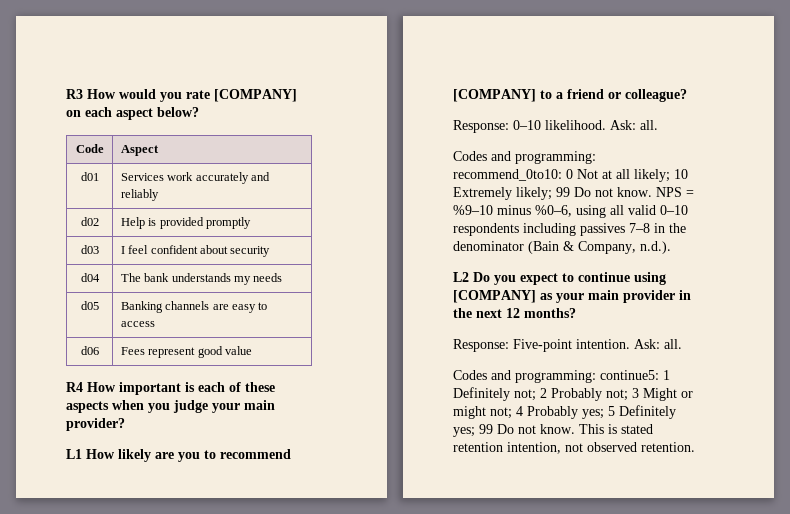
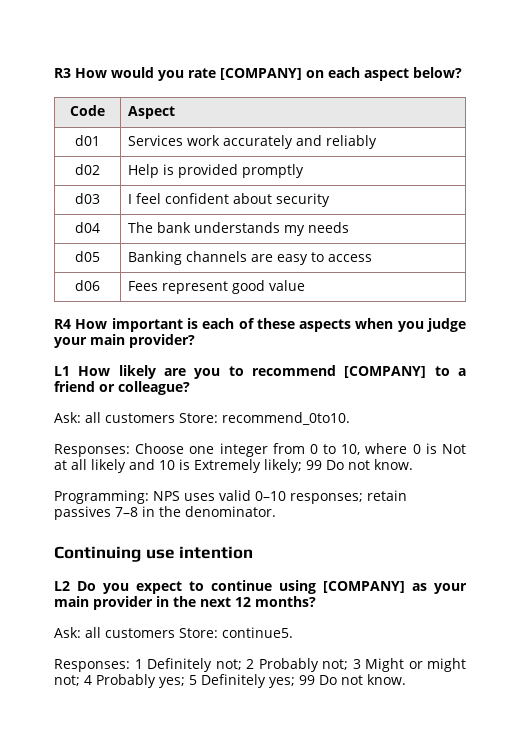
[453,120,658,133] [453,151,596,164] [453,169,688,182] Response: 0–10 likelihood. Ask: all. // Codes and programming: recommend_0to10: 0 Not at all likely; 10 -> [54,412,350,425] [54,443,467,457] [54,459,190,473] Ask: all customers Store: recommend_0to10. // Responses: Choose one integer from 0 to 10, where 0 is Not at all likely and 10 is
[656,187,694,197] [453,205,688,218] [453,223,686,236] [453,241,671,254] NPS = %9–10 minus %0–6, using all valid 0–10 respondents including passives 7–8 in the denominator (Bain & Company, n.d.). -> [54,490,407,504] [54,506,276,520] [54,546,254,562] // Programming: NPS uses valid 0–10 responses; retain passives 7–8 in the denominator. // Continuing use intention
[453,339,682,352] [453,370,659,383] Response: Five-point intention. Ask: all. // Codes and programming: continue5: -> [54,627,293,638] [54,659,130,672] Ask: all customers Store: continue5. // Responses:
[579,424,653,434] [453,442,695,454] This is stated retention intention, not observed retention. -> (406, 679) none

